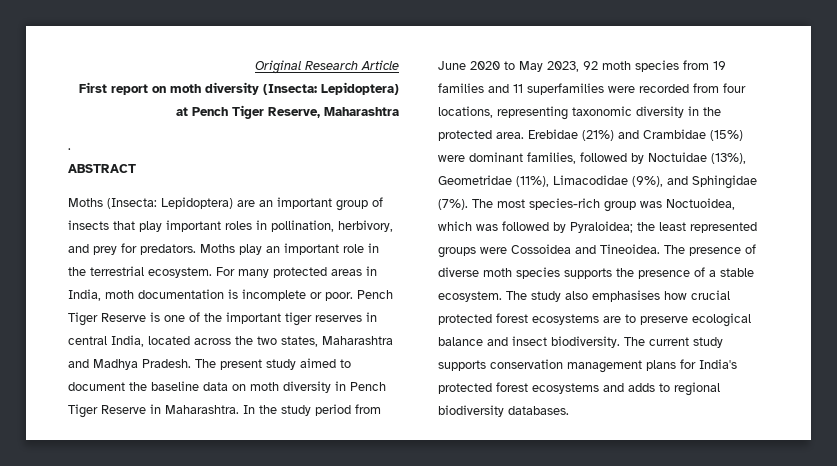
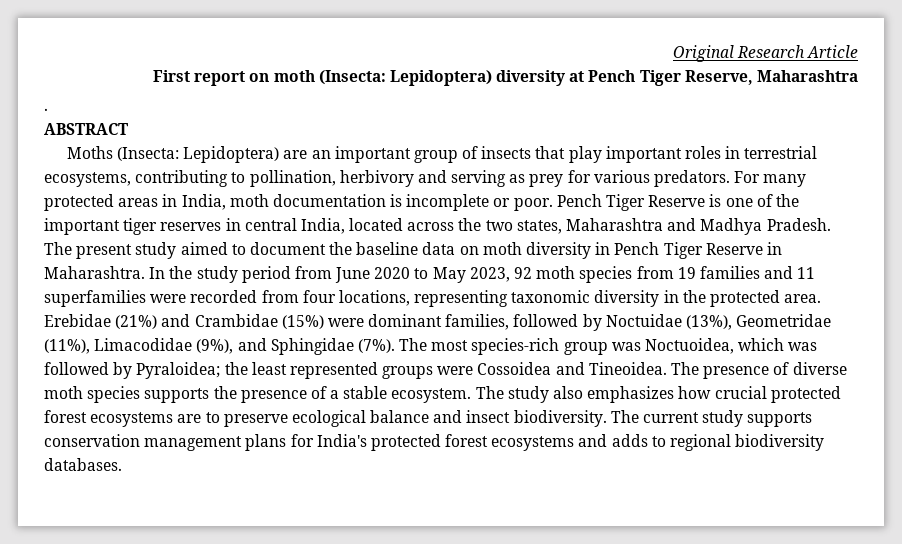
[205,82,399,95] diversity (Insecta: Lepidoptera) -> [318,70,566,86] (Insecta: Lepidoptera) diversity
[271,220,393,232] [68,243,379,255] [68,266,212,278] pollination, herbivory, and prey for predators. Moths play an important role in the terrestrial ecosystem. -> [744,146,818,159] [44,170,731,187] terrestrial ecosystems, contributing to pollination, herbivory and serving as prey for various predators.
[592,290,660,302] emphasises -> [587,386,675,403] emphasizes

